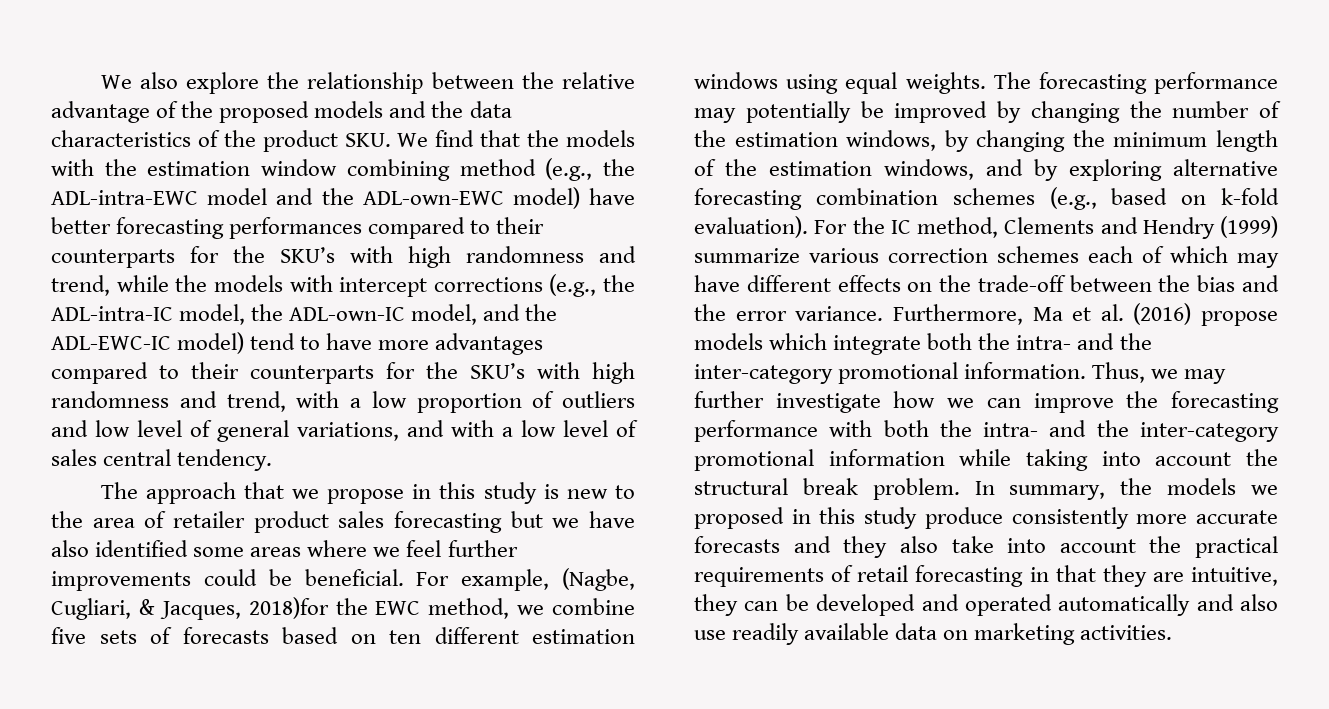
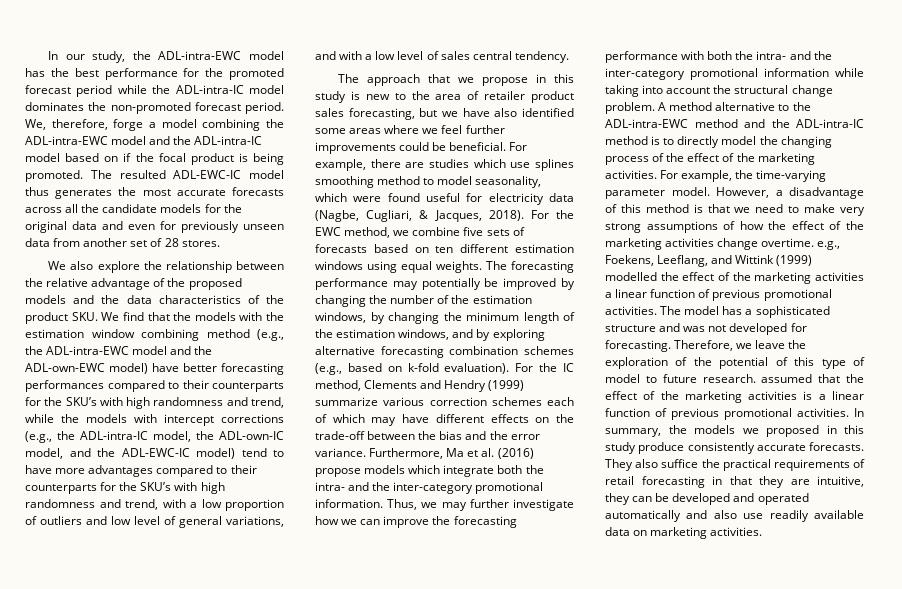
(100, 82) none -> [48,51,284,63] [25,68,284,80] [25,85,284,97] [25,102,284,114] [25,119,284,131] [25,136,263,145] [25,153,284,165] [25,170,284,182] [25,187,284,199] [25,204,242,213] [25,221,284,233] [25,238,220,247] In our study, the ADL-intra-EWC model has the best performance for the promoted forecast period while the ADL-intra-IC model dominates the non-promoted forecast period. We, therefore, forge a model combining the ADL-intra-EWC model and the ADL-intra-IC model based on if the focal product is being promoted. The resulted ADL-EWC-IC model thus generates the most accurate forecasts across all the candidate models for the original data and even for previously unseen data from another set of 28 stores. //
[394,511,502,533] forecasting -> [348,108,415,120] forecasting,
(550, 580) none -> [370,159,574,171] [315,176,542,188] [315,193,574,205] there are studies which use splines smoothing method to model seasonality, which were found useful for electricity data
[248,597,329,619] 2018)for -> [488,210,549,221] 2018). For
[802,478,960,500] break problem. -> [791,85,833,97] [605,102,811,114] [605,119,864,128] [605,136,832,148] [605,153,815,165] [605,170,827,182] [605,187,864,199] [605,204,865,216] [605,221,864,233] [605,238,841,250] [605,255,813,267] [605,272,864,284] [605,289,832,301] [605,306,830,318] [605,323,807,335] [605,340,807,352] [605,357,865,369] [605,374,864,383] [605,391,864,403] [605,408,849,420] change problem. A method alternative to the ADL-intra-EWC method and the ADL-intra-IC method is to directly model the changing process of the effect of the marketing activities. For example, the time-varying parameter model. However, a disadvantage of this method is that we need to make very strong assumptions of how the effect of the marketing activities change overtime. e.g., Foekens, Leeflang, and Wittink (1999) modelled the effect of the marketing activities a linear function of previous promotional activities. The model has a sophisticated structure and was not developed for forecasting. Therefore, we leave the exploration of the potential of this type of model to future research. assumed that the effect of the marketing activities is a linear function of previous promotional activities.
[1136,510,1278,524] [694,536,1136,558] more accurate forecasts and they also take into account -> [756,442,864,451] [605,459,699,471] accurate forecasts. They also suffice

